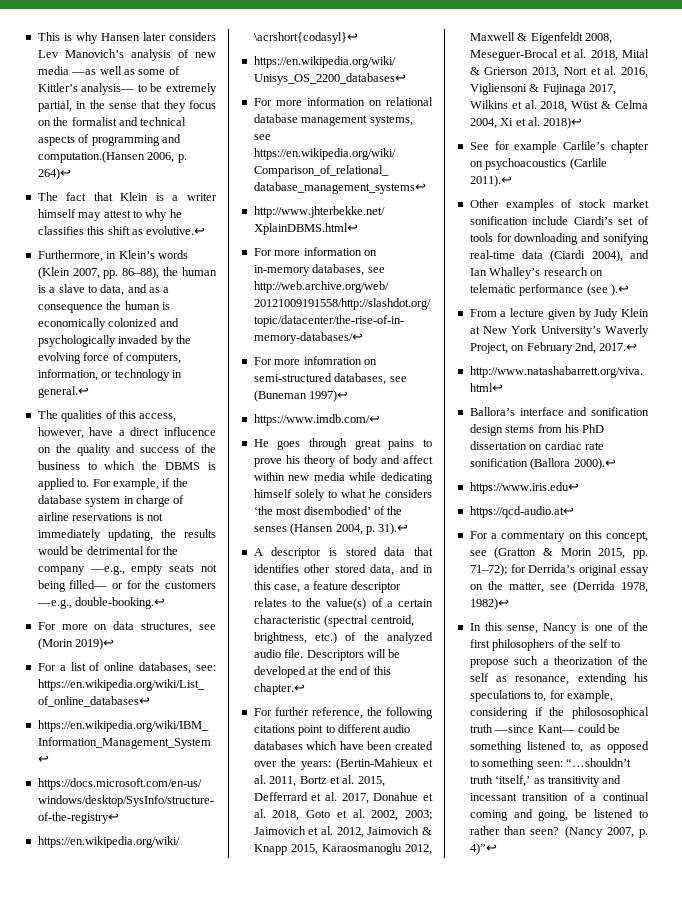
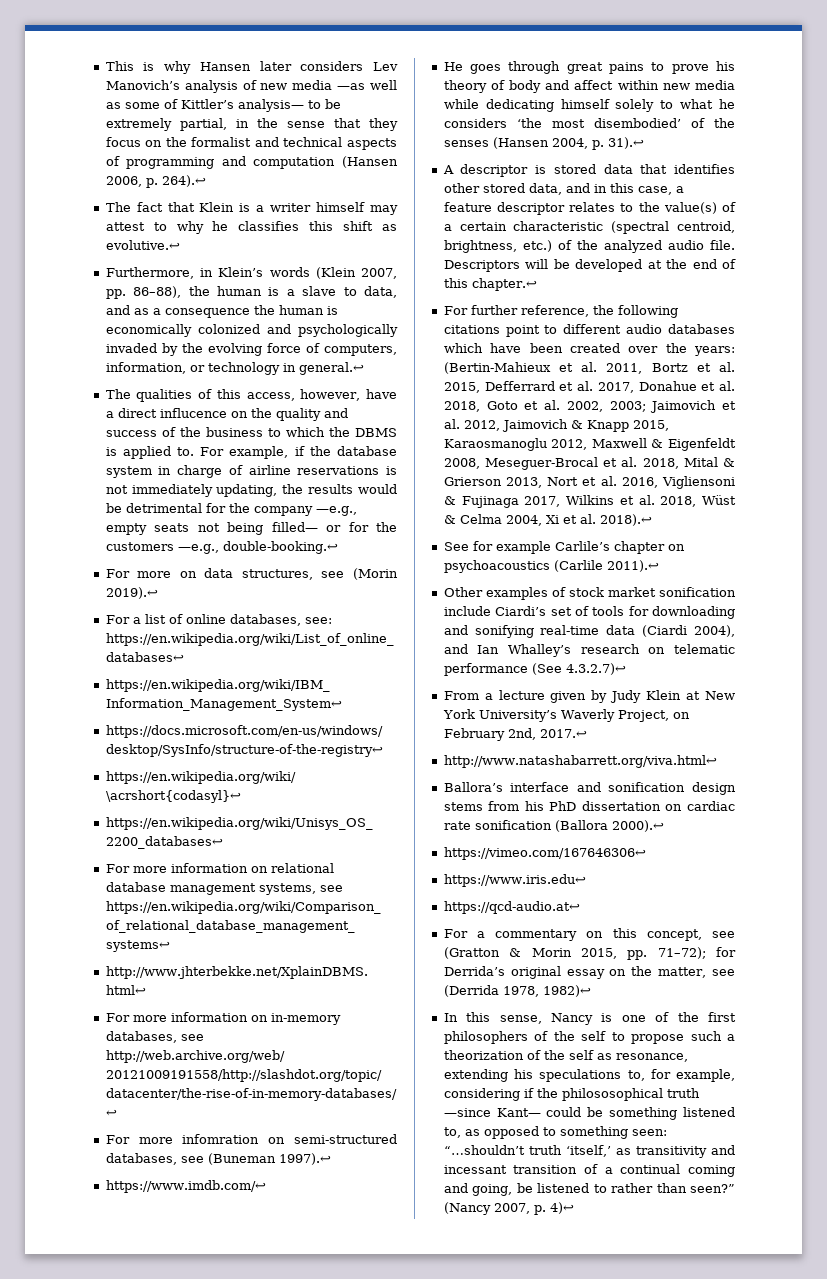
[37,151,145,163] computation.(Hansen -> [253,156,398,169] computation (Hansen
[37,168,71,180] 264)↩ -> [161,175,206,187] 264).↩
[75,638,115,650] 2019)↩ -> [105,587,158,599] 2019).↩
[309,390,349,402] 1997)↩ -> [278,1153,331,1165] 1997).↩
[543,117,583,129] 2018)↩ -> [599,514,652,526] 2018).↩
[586,284,629,296] (see ).↩ -> [531,663,626,675] (See 4.3.2.7)↩
(616, 464) none -> [443,847,646,860] // https://vimeo.com/167646306↩
[530,827,560,835] seen? -> [690,1184,735,1193] seen?”
[469,843,497,855] 4)”↩ -> [549,1202,574,1214] 4)↩

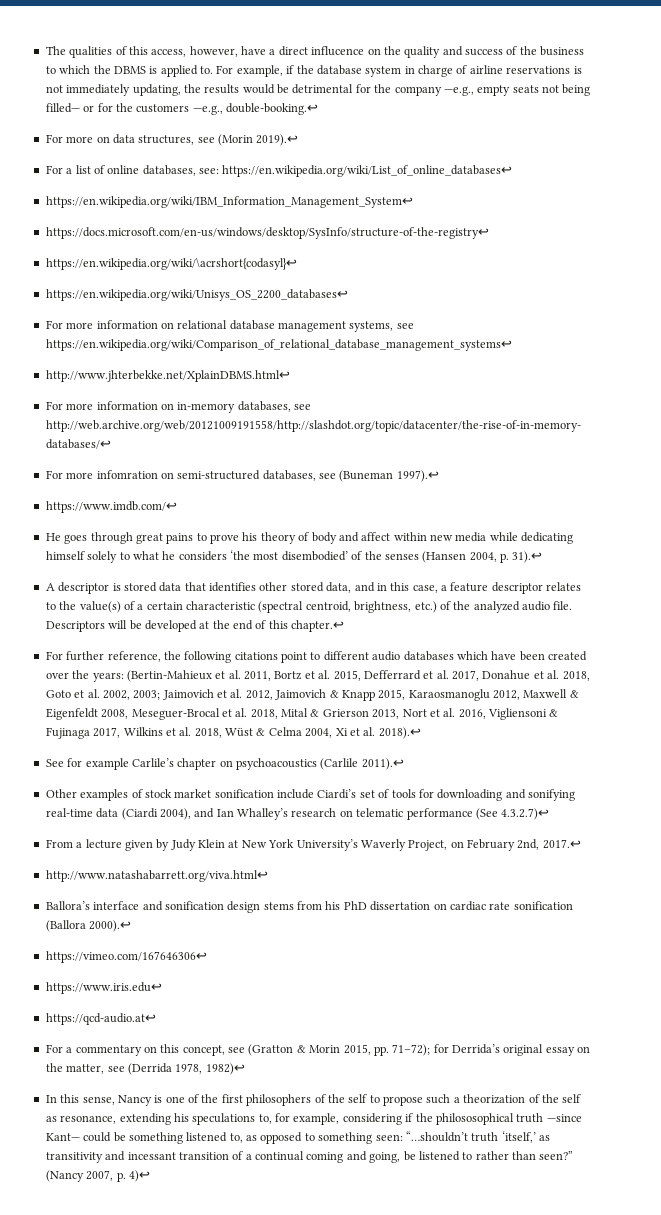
[105,61,398,74] [105,80,397,93] [105,99,341,112] [105,118,398,131] [105,137,397,150] [105,156,398,169] [105,175,206,188] [105,202,398,215] [105,221,397,234] [105,240,180,250] [105,267,397,279] [105,286,397,299] [105,305,338,318] [105,324,398,337] [105,343,397,356] [105,362,364,375] This is why Hansen later considers Lev Manovich’s analysis of new media —as well as some of Kittler’s analysis— to be extremely partial, in the sense that they focus on the formalist and technical aspects of programming and computation (Hansen 2006, p. 264).↩ // The fact that Klein is a writer himself may attest to why he classifies this shift as evolutive.↩ // Furthermore, in Klein’s words (Klein 2007, pp. 86–88), the human is a slave to data, and as a consequence the human is economically colonized and psychologically invaded by the evolving force of computers, information, or technology in general.↩ // -> (45, 50) none

